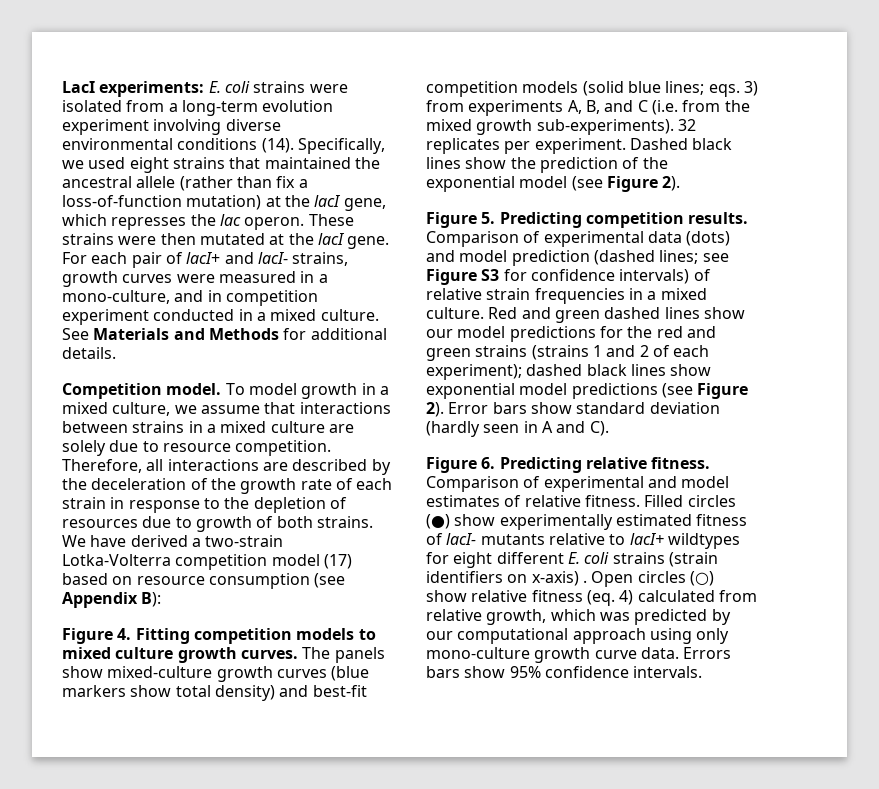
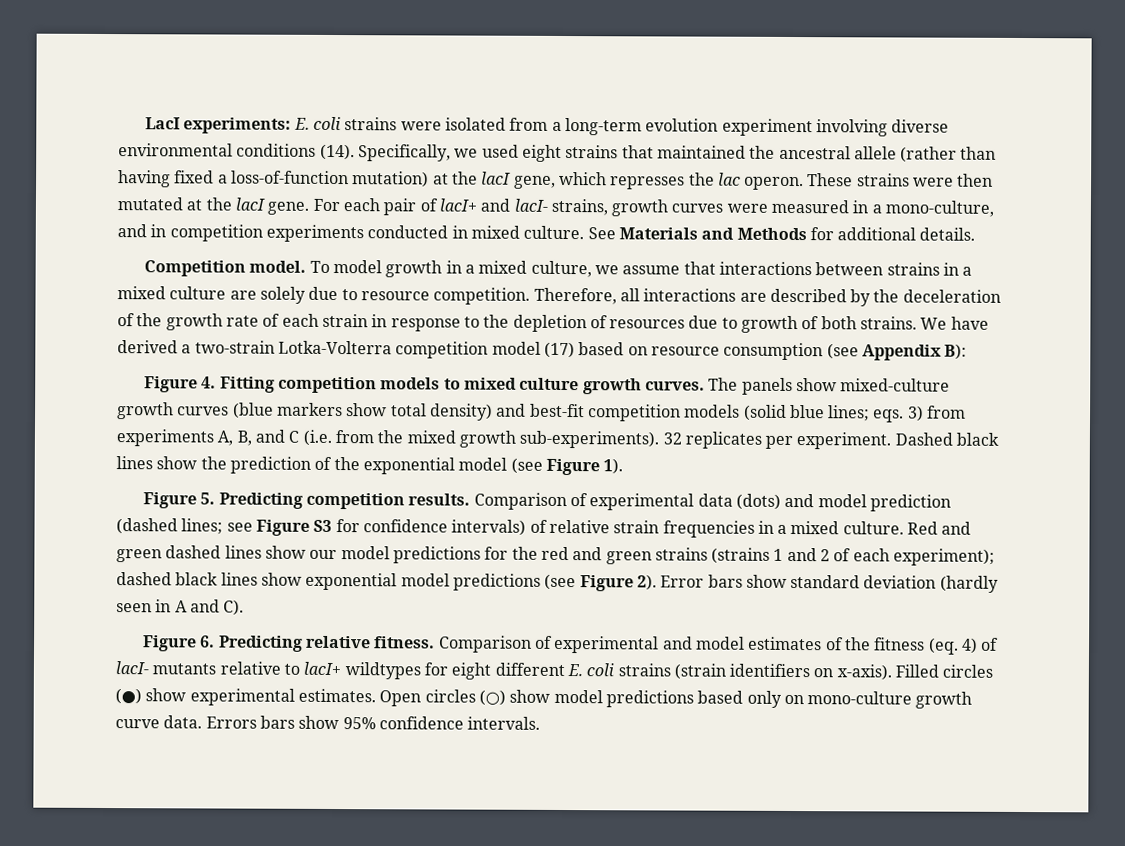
[276,176,296,188] fix -> [118,170,215,188] having fixed
[62,309,149,325] experiment -> [265,224,364,243] experiments
[256,312,266,321] a -> (468, 232) none
[662,176,681,191] 2). -> [603,458,624,475] 1).
[524,495,736,507] [426,514,748,530] relative fitness. Filled circles (●) show experimentally estimated fitness -> [845,637,978,655] the fitness (eq. 4)
[531,571,714,587] [426,590,757,606] [426,609,731,625] [426,628,730,644] x-axis) . Open circles (○) show relative fitness (eq. 4) calculated from relative growth, which was predicted by our computational approach using only -> [836,664,994,681] [115,688,804,708] x-axis). Filled circles (●) show experimental estimates. Open circles (○) show model predictions based only on

